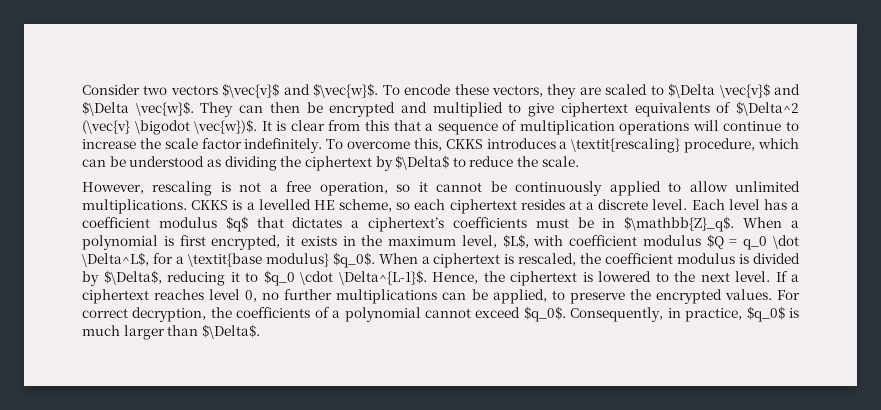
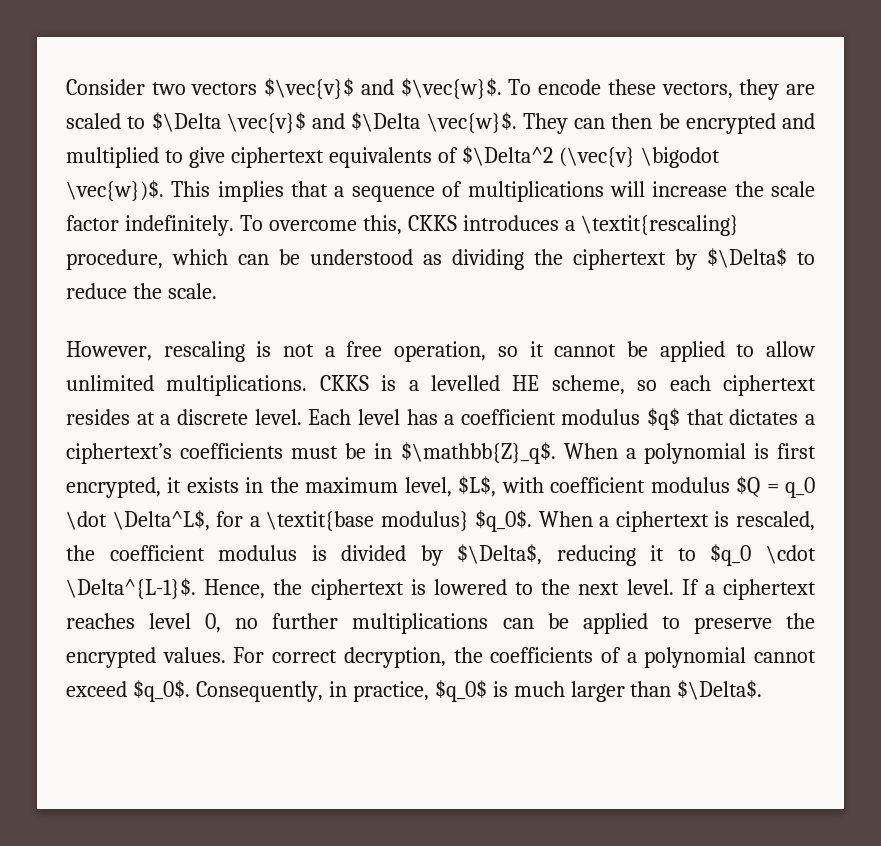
[261,120,799,135] It is clear from this that a sequence of multiplication operations will continue to -> [171,181,645,202] This implies that a sequence of multiplications will
[515,181,603,196] continuously -> (648, 349) none
[492,289,547,304] applied, -> [582,613,648,634] applied

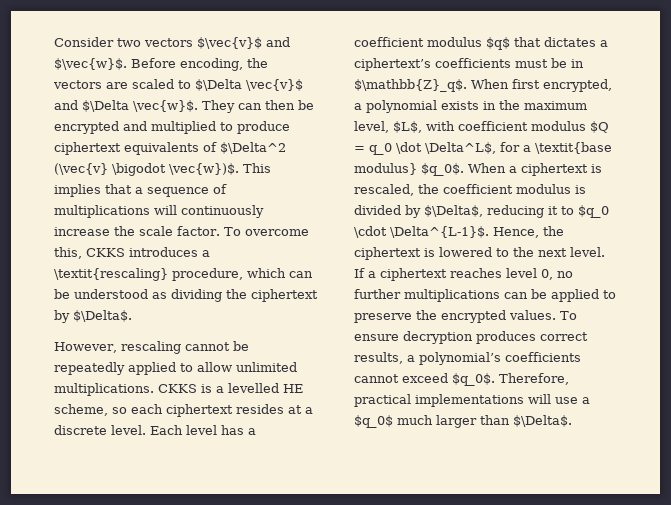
[508,79,780,100] To encode these vectors, they -> [131,58,268,71] [53,80,102,89] Before encoding, the vectors
[188,147,225,168] give -> [237,121,290,134] produce
(645, 189) none -> [181,205,264,218] continuously
[66,215,234,236] factor indefinitely. -> [177,226,220,236] factor.
[707,248,815,268] [66,283,217,299] [66,341,544,362] $\Delta$ to reduce the scale. // However, rescaling is not a free operation, so it -> [73,310,132,322] [54,341,181,354] $\Delta$. // However, rescaling
(648, 349) none -> [54,362,125,375] repeatedly
[625,443,817,464] [66,477,182,498] a polynomial is first encrypted, it -> [512,79,612,92] [354,100,437,113] first encrypted, a polynomial
[233,647,817,668] [66,680,508,702] For correct decryption, the coefficients of a polynomial cannot exceed $q_0$. Consequently, in practice, $q_0$ is -> [560,311,577,320] [354,331,588,344] [354,352,581,365] [354,373,569,386] [354,394,590,407] [354,415,393,428] To ensure decryption produces correct results, a polynomial’s coefficients cannot exceed $q_0$. Therefore, practical implementations will use a $q_0$

